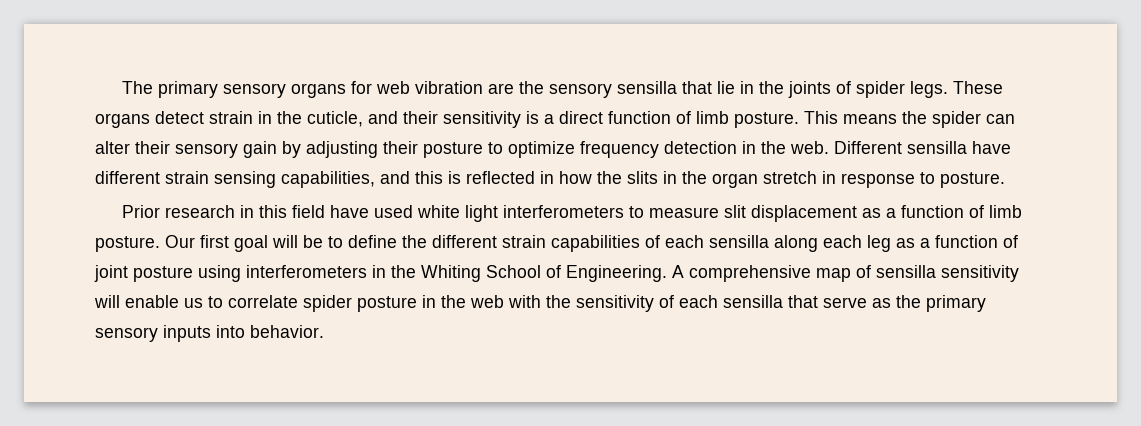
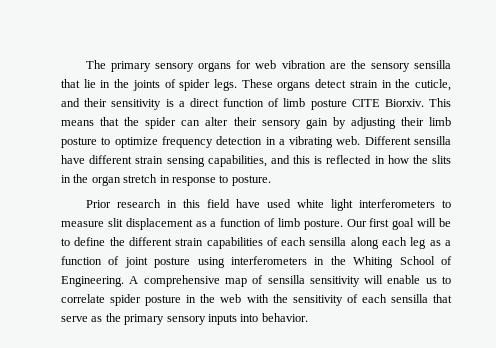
[734,112,799,128] posture. -> [310,99,424,110] posture CITE Biorxiv.
(897, 119) none -> [100,117,120,126] that
(418, 147) none -> [428,117,451,126] limb
[761,141,786,154] the -> [278,136,334,148] a vibrating

